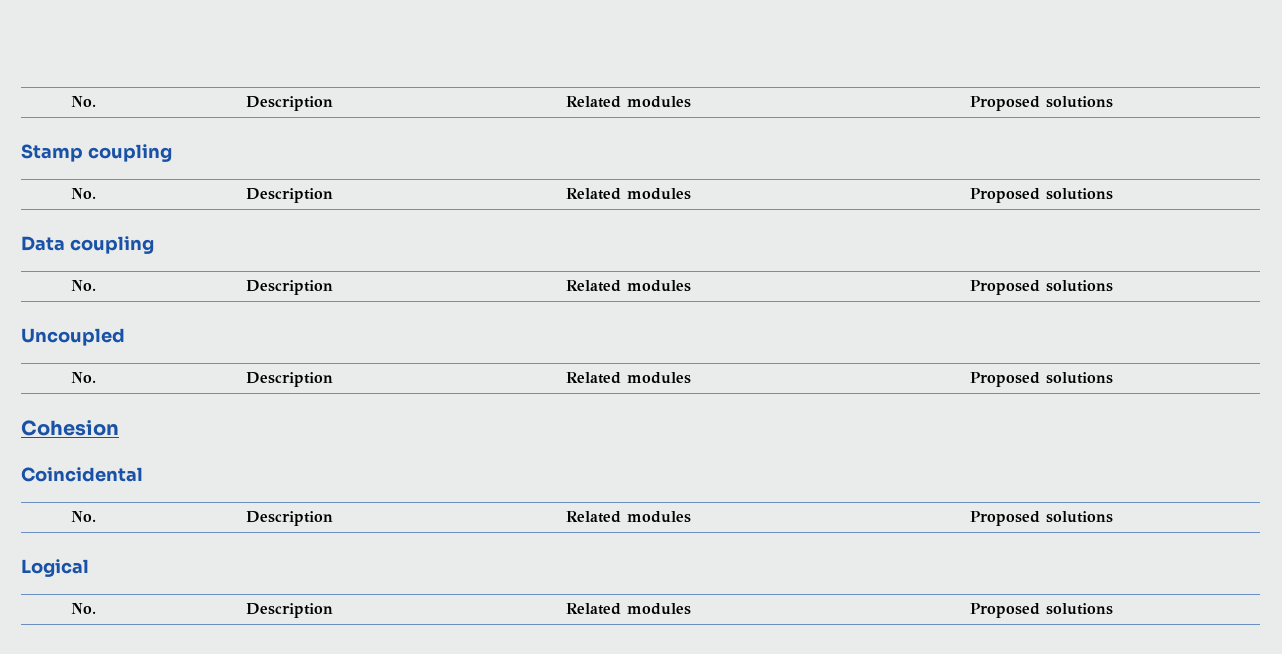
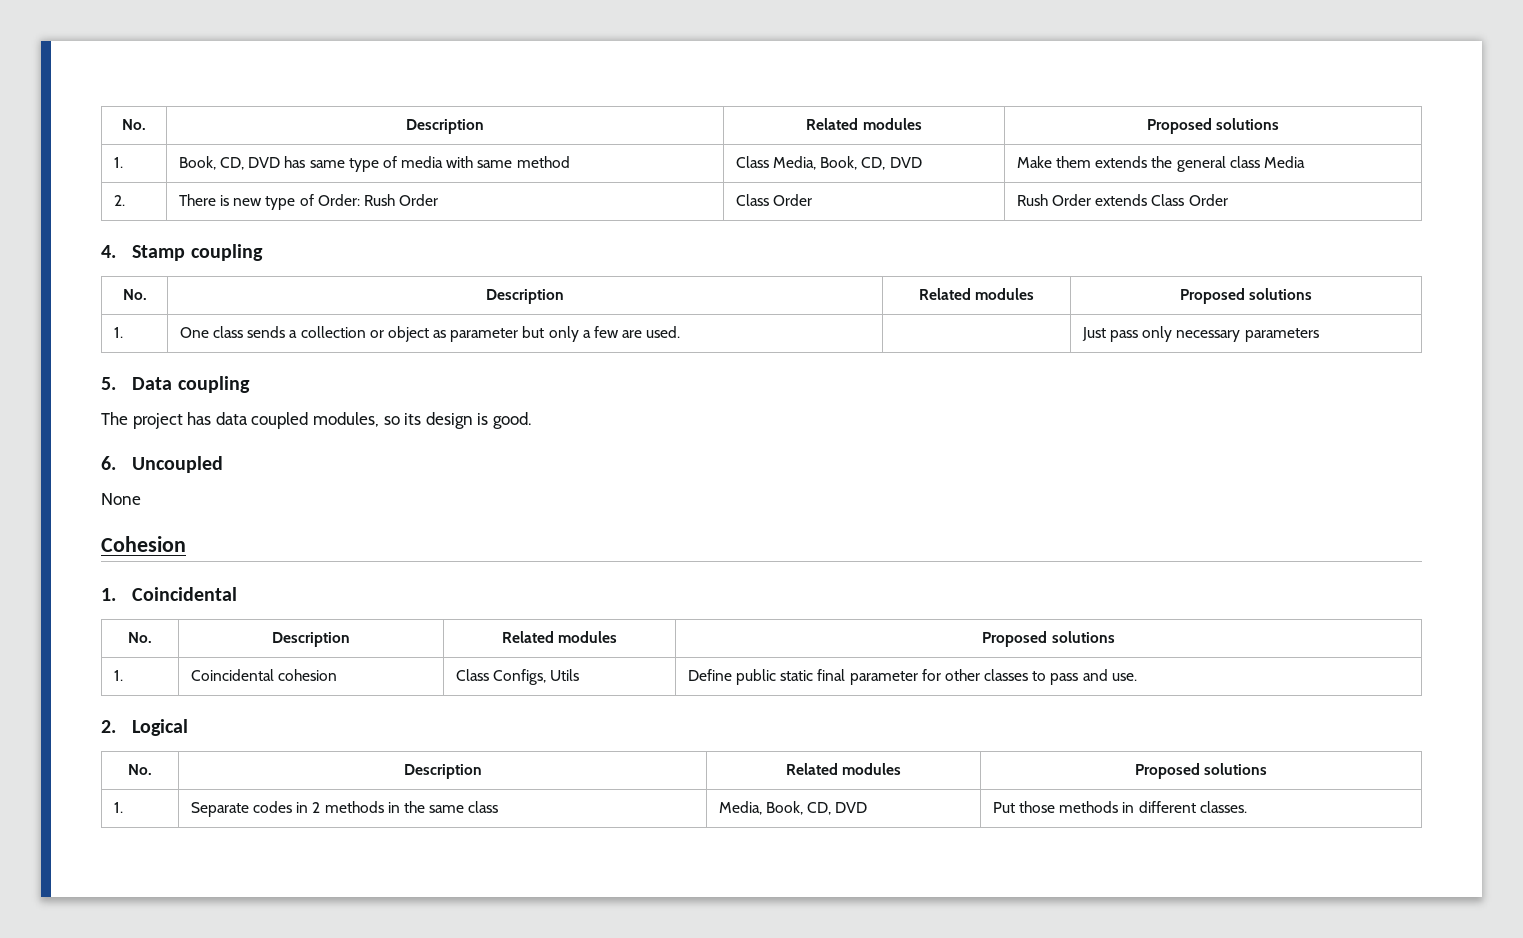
[70,96,96,107] [245,96,333,111] [565,96,691,108] [969,96,1113,111] No. | Description | Related modules | Proposed solutions // -> [122,119,146,130] [406,119,484,134] [806,118,922,130] [1146,118,1280,134] [113,157,123,168] [178,156,570,172] [735,156,922,170] [1016,156,1305,172] [113,195,125,206] [178,194,439,210] [735,194,812,206] [1016,194,1228,206] [101,245,116,258] No. | Description | Related modules | Proposed solutions // 1. | Book, CD, DVD has same type of media with same method | Class Media, Book, CD, DVD | Make them extends the general class Media // 2. | There is new type of Order: Rush Order | Class Order | Rush Order extends Class Order // 4.
[21,236,154,254] [70,280,96,291] [245,280,333,295] [565,280,691,292] [969,280,1113,295] [21,328,125,346] [70,372,96,383] [245,372,333,387] [565,372,691,384] [969,372,1113,387] // Data coupling // No. | Description | Related modules | Proposed solutions // Uncoupled // No. | Description | Related modules | Proposed solutions -> [113,327,123,338] [179,326,681,342] [1081,326,1319,342] [101,376,250,393] [101,412,531,429] [101,456,224,473] [101,493,141,505] // 1. | One class sends a collection or object as parameter but only a few are used. | | Just pass only necessary parameters // 5. Data coupling // The project has data coupled modules, so its design is good. // 6. Uncoupled // None
(119, 428) none -> [101,588,116,601] 1.
(1113, 517) // -> [113,670,123,681] [190,669,337,681] [455,669,580,685] [687,669,1137,685] [101,720,116,733] // 1. | Coincidental cohesion | Class Configs, Utils | Define public static final parameter for other classes to pass and use. // 2.
(1113, 609) none -> [113,802,123,813] [190,801,499,817] [718,801,868,815] [992,801,1247,813] // 1. | Separate codes in 2 methods in the same class | Media, Book, CD, DVD | Put those methods in different classes.

